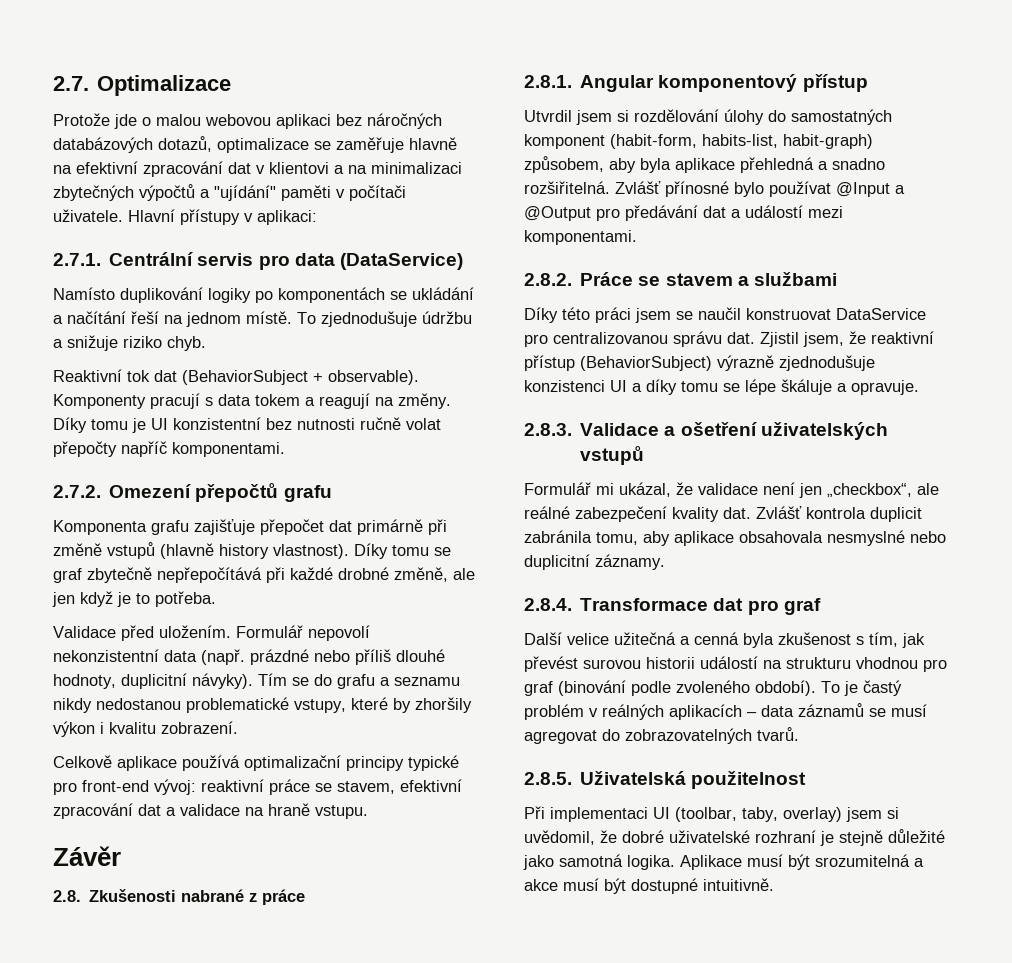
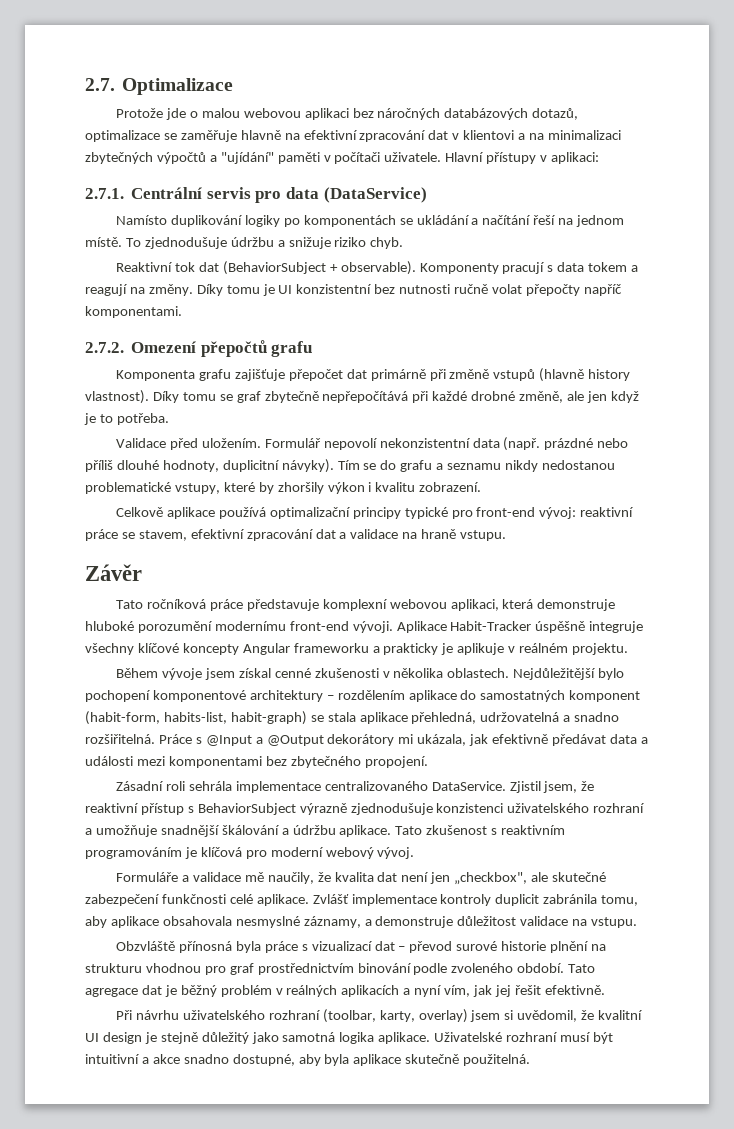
[53,889,306,905] [524,74,868,92] [524,109,764,125] 2.8. Zkušenosti nabrané z práce // 2.8.1. Angular komponentový přístup // Utvrdil jsem si rozdělování úlohy -> [116,599,616,611] [85,621,644,633] [85,643,629,655] [116,668,625,680] [85,690,457,702] Tato ročníková práce představuje komplexní webovou aplikaci, která demonstruje hluboké porozumění modernímu front-end vývoji. Aplikace Habit-Tracker úspěšně integruje všechny klíčové koncepty Angular frameworku a prakticky je aplikuje v reálném projektu. // Během vývoje jsem získal cenné zkušenosti v několika oblastech. Nejdůležitější bylo pochopení komponentové architektury – rozdělením aplikace
[524,156,885,173] [524,181,905,197] [524,205,843,221] [524,230,637,245] [524,272,837,286] [524,307,926,323] [524,331,755,347] způsobem, aby byla aplikace přehledná a snadno rozšiřitelná. Zvlášť přínosné bylo používat @Input a @Output pro předávání dat a událostí mezi komponentami. // 2.8.2. Práce se stavem a službami // Díky této práci jsem se naučil konstruovat DataService pro centralizovanou správu dat. -> [310,712,620,724] [85,734,648,746] [85,756,428,768] [116,781,506,793] se stala aplikace přehledná, udržovatelná a snadno rozšiřitelná. Práce s @Input a @Output dekorátory mi ukázala, jak efektivně předávat data a události mezi komponentami bez zbytečného propojení. // Zásadní roli sehrála implementace centralizovaného DataService.
[580,356,712,371] (BehaviorSubject) -> [187,803,296,815] s BehaviorSubject
[610,379,919,395] [524,422,888,440] [580,446,645,465] [524,482,939,498] [524,506,866,522] UI a díky tomu se lépe škáluje a opravuje. // 2.8.3. Validace a ošetření uživatelských vstupů // Formulář mi ukázal, že validace není jen „checkbox“, ale reálné zabezpečení kvality dat. Zvlášť kontrola -> [507,803,645,813] [85,825,566,837] [85,847,415,859] [116,872,606,885] [85,894,492,906] uživatelského rozhraní a umožňuje snadnější škálování a údržbu aplikace. Tato zkušenost s reaktivním programováním je klíčová pro moderní webový vývoj. // Formuláře a validace mě naučily, že kvalita dat není jen „checkbox", ale skutečné zabezpečení funkčnosti celé aplikace. Zvlášť implementace kontroly
[910,531,946,543] [524,554,665,570] [524,598,821,615] [524,632,925,648] [524,656,758,672] nebo duplicitní záznamy. // 2.8.4. Transformace dat pro graf // Další velice užitečná a cenná byla zkušenost s tím, jak převést surovou historii událostí -> [303,916,638,928] [116,941,589,953] záznamy, a demonstruje důležitost validace na vstupu. // Obzvláště přínosná byla práce s vizualizací dat – převod surové historie plnění
[558,680,902,696] [524,703,927,720] [524,727,799,744] [524,771,807,789] [524,806,778,822] (binování podle zvoleného období). To je častý problém v reálných aplikacích – data záznamů se musí agregovat do zobrazovatelných tvarů. // 2.8.5. Uživatelská použitelnost // Při implementaci UI (toolbar, taby, -> [257,963,596,975] [85,985,605,997] [116,1009,415,1023] prostřednictvím binování podle zvoleného období. Tato agregace dat je běžný problém v reálných aplikacích a nyní vím, jak jej řešit efektivně. // Při návrhu uživatelského rozhraní (toolbar, karty,
[622,830,816,843] dobré uživatelské rozhraní -> [598,1010,643,1020] [85,1032,142,1044] kvalitní UI design
[888,829,945,843] důležité -> [201,1032,249,1044] důležitý
[627,854,910,870] logika. Aplikace musí být srozumitelná -> [339,1032,613,1044] [85,1054,139,1064] logika aplikace. Uživatelské rozhraní musí být intuitivní
[563,878,774,894] musí být dostupné intuitivně. -> [183,1054,531,1066] snadno dostupné, aby byla aplikace skutečně použitelná.

